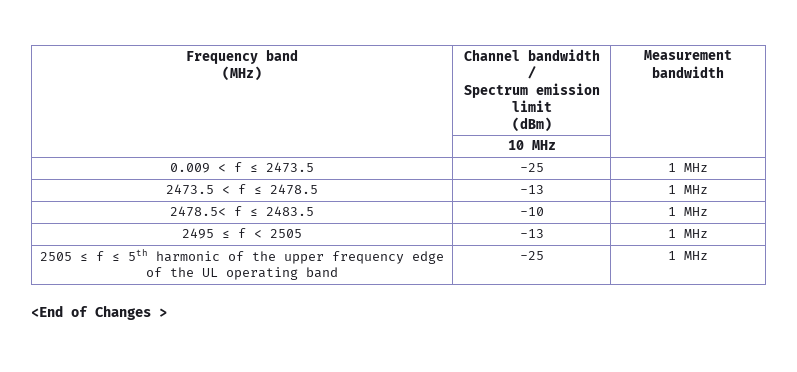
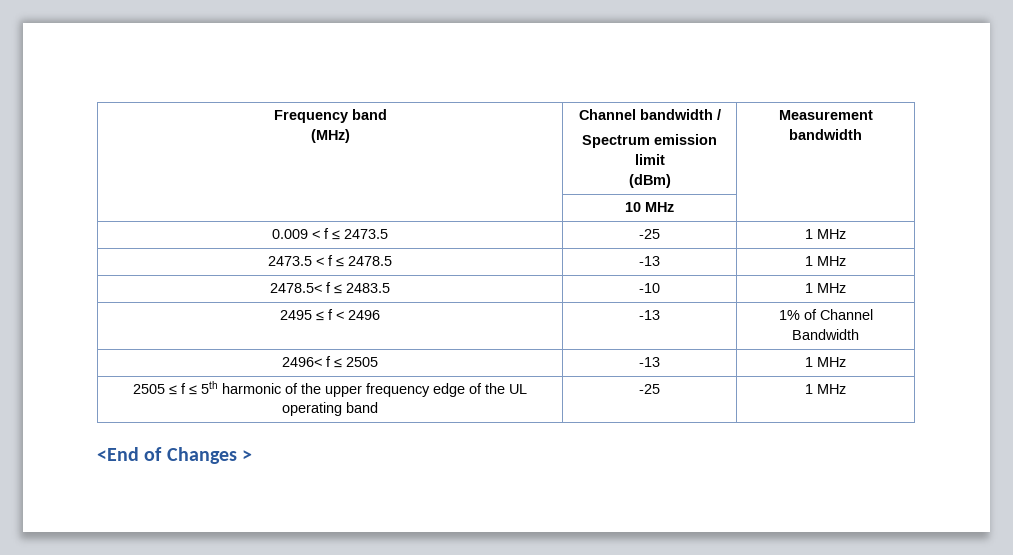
(262, 234) none -> [348,310,380,320] [639,310,660,320] [778,309,873,320] [792,329,859,340] [282,356,342,368] 2496 | -13 | 1% of Channel Bandwidth // 2496< f ≤

